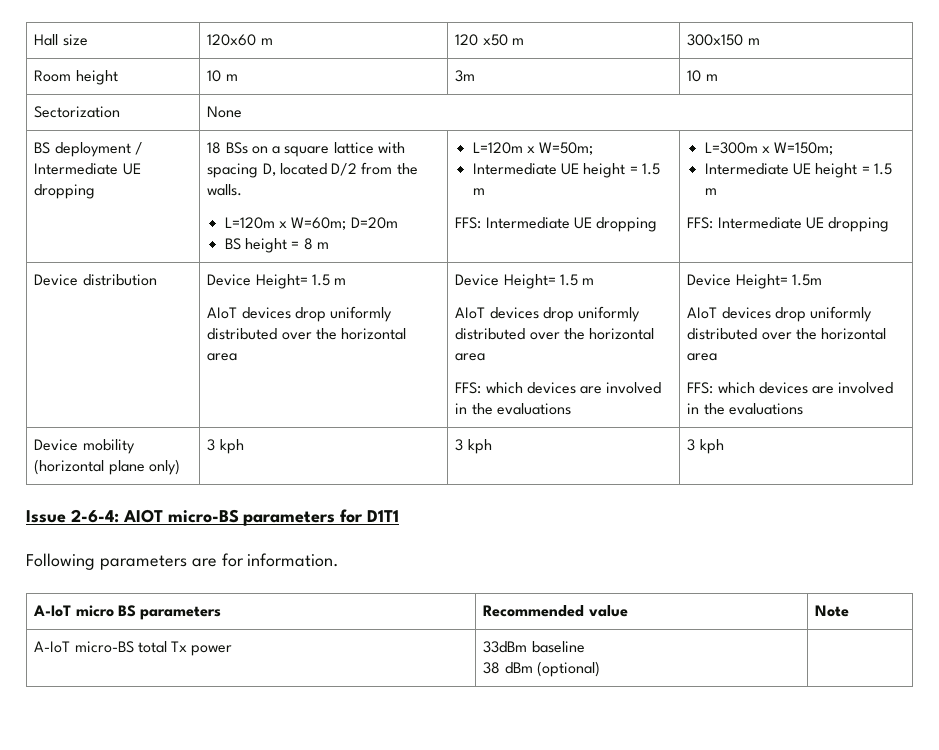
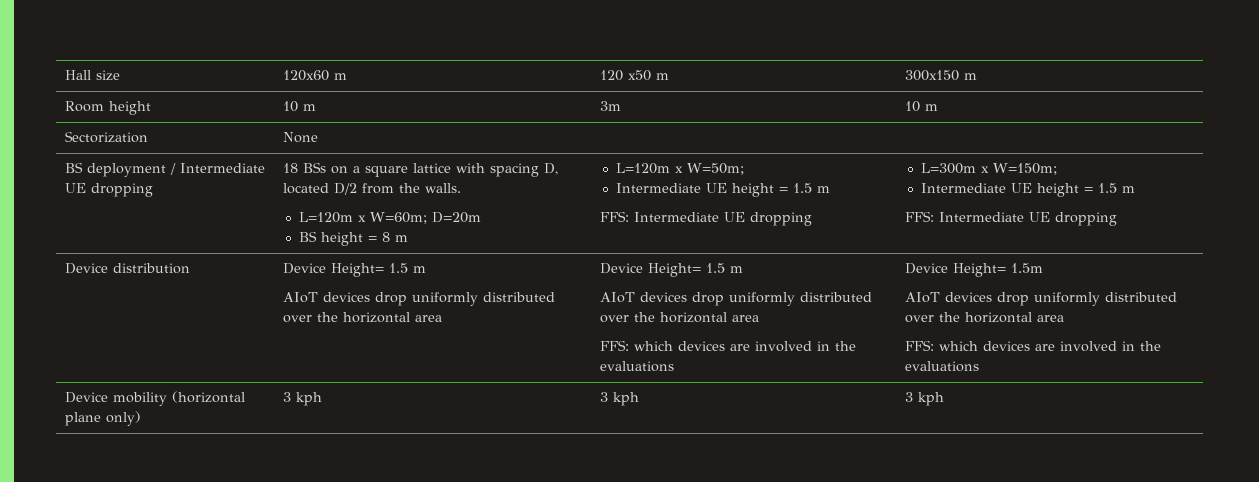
[26,509,400,526] [26,553,340,570] [33,605,222,620] [483,605,628,617] [815,605,850,617] [34,641,233,656] [483,641,585,653] [483,661,600,677] // Issue 2-6-4: AIOT micro-BS parameters for D1T1 // Following parameters are for information. // A-IoT micro BS parameters | Recommended value | Note // A-IoT micro-BS total Tx power | 33dBm baseline // 38 dBm (optional) | -> (945, 399) none

